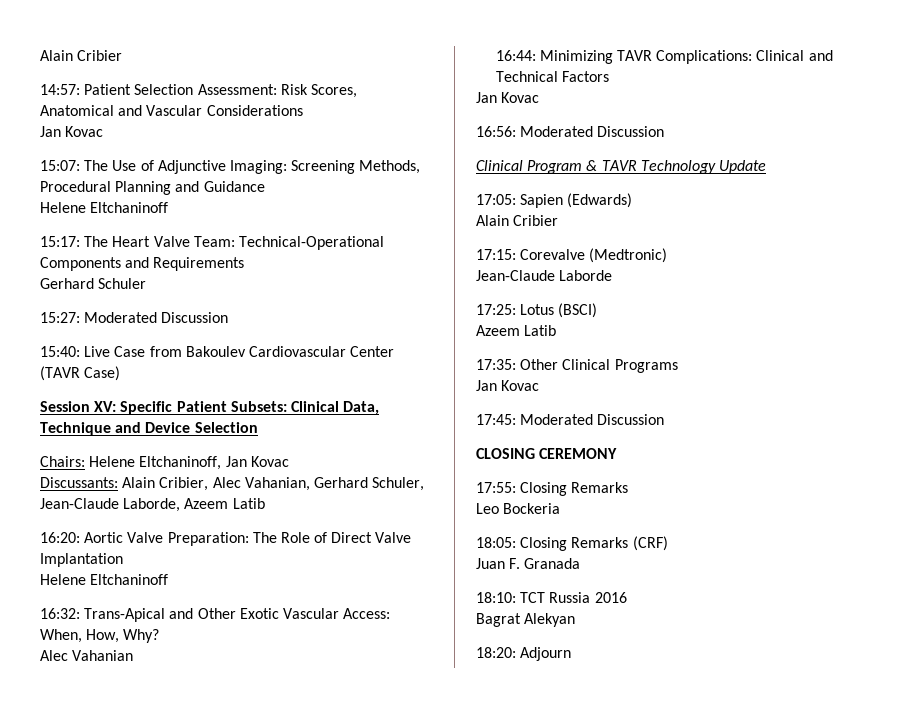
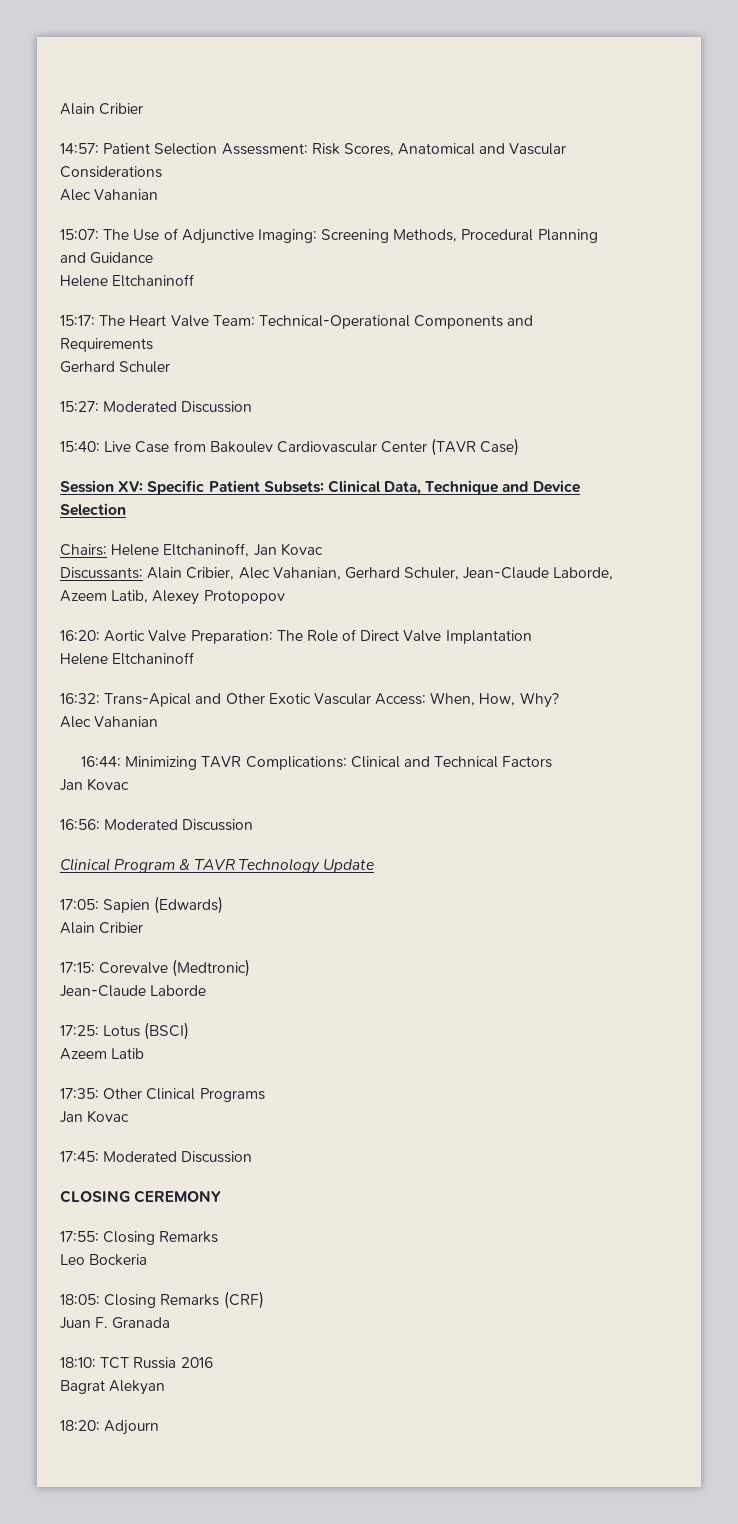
[40,126,104,137] Jan Kovac -> [60,189,159,201] Alec Vahanian
[232,498,265,509] Latib -> [111,590,285,605] Latib, Alexey Protopopov

